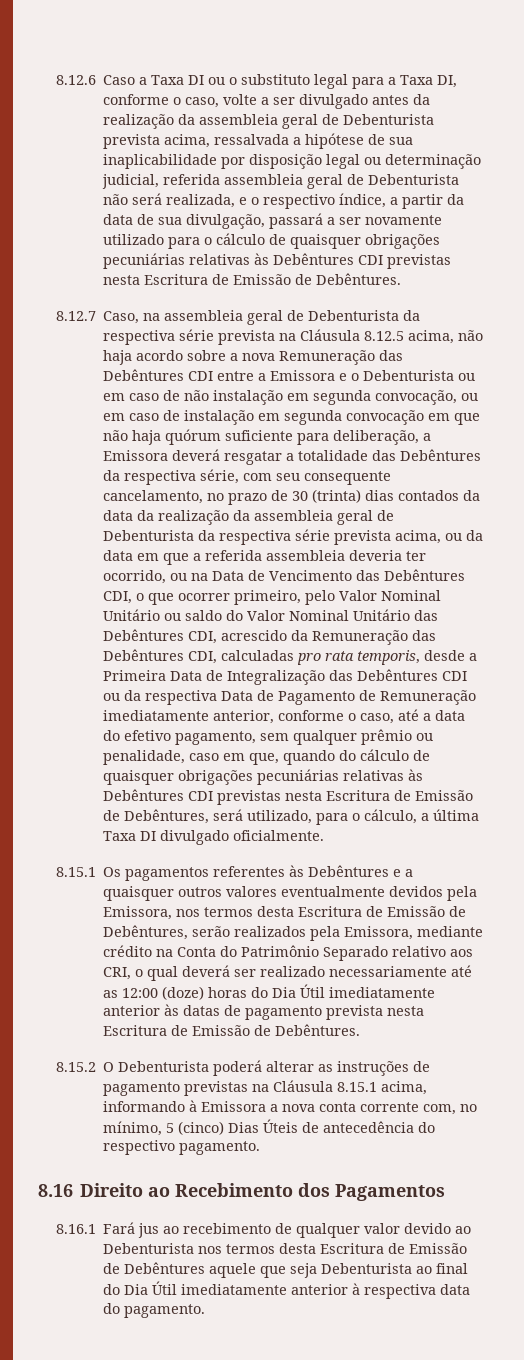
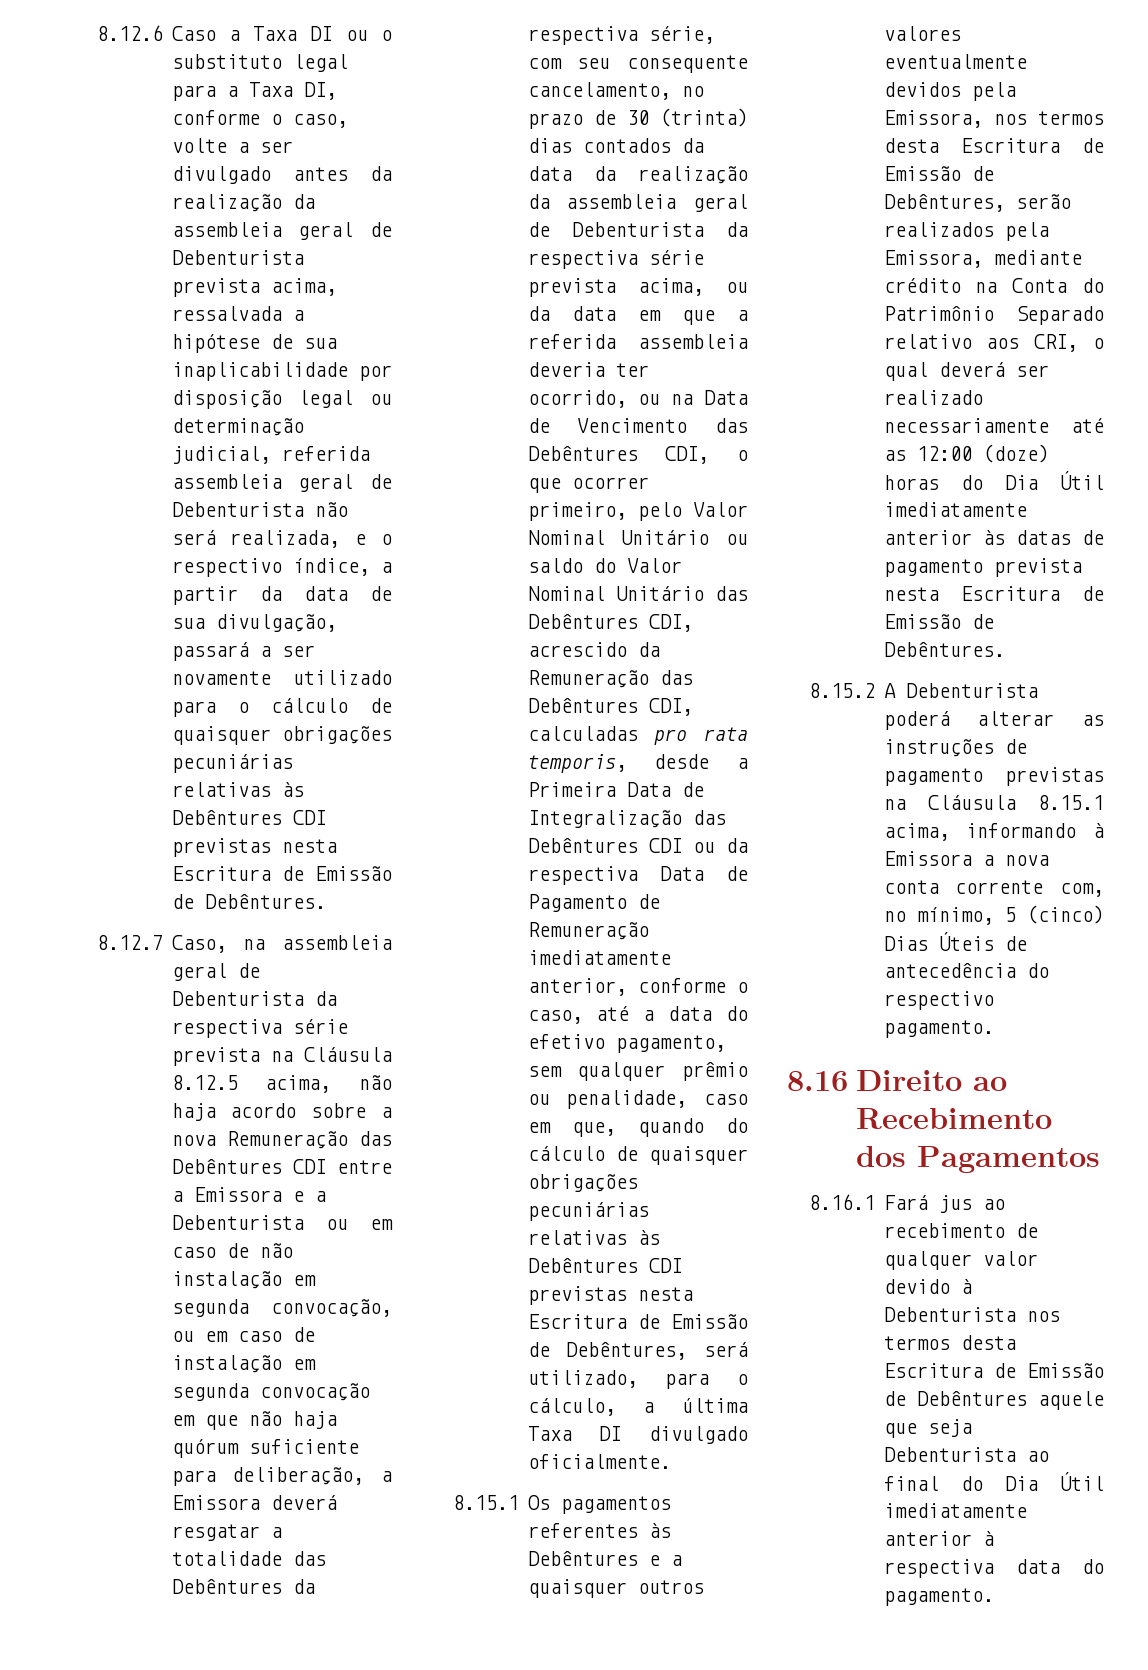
[351,373,360,381] o -> [314,1191,326,1202] a
[103,1062,115,1072] O -> [883,683,896,698] A
[455,1226,472,1234] ao -> [960,1279,972,1294] à

